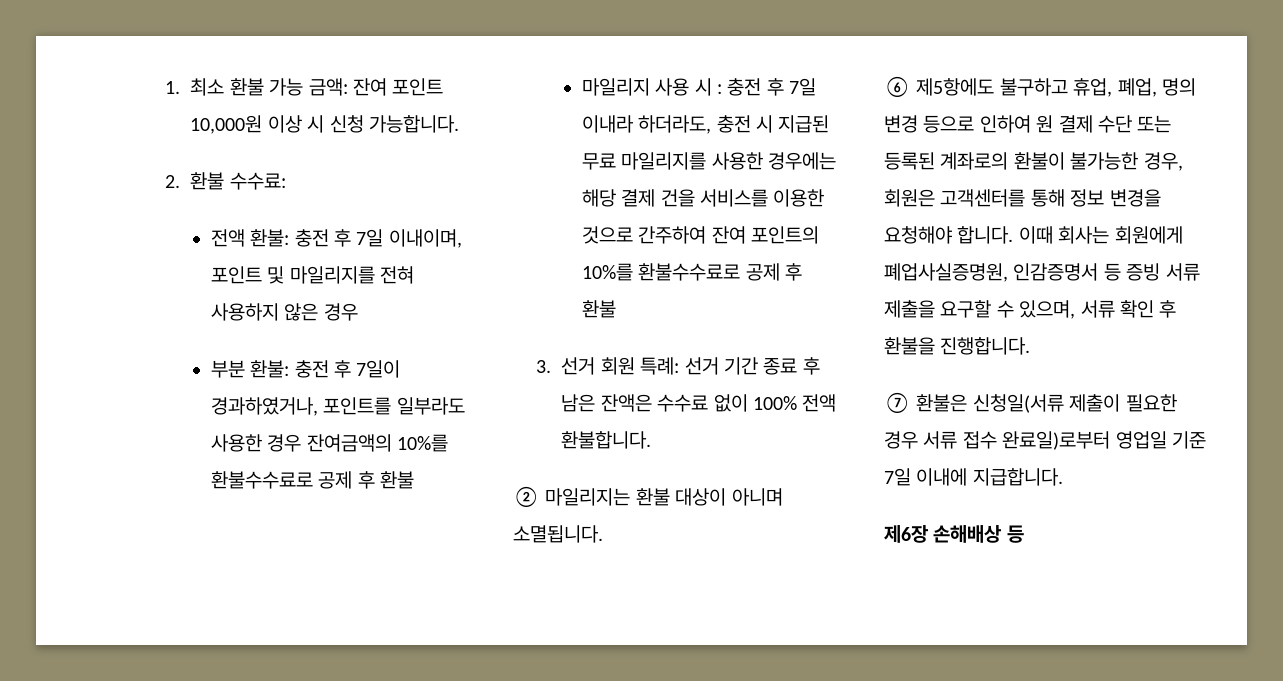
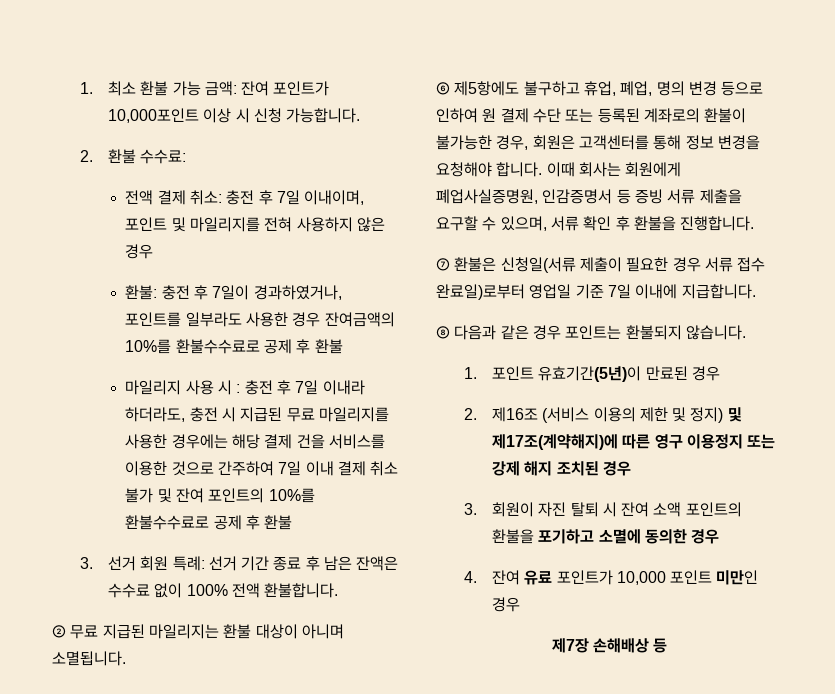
[392,78,444,96] [190,115,263,134] 포인트 10,000원 -> [273,81,330,96] [107,108,199,123] 포인트가 10,000포인트
[250,229,290,247] 환불: -> [157,190,223,205] 결제 취소:
[210,360,245,378] 부분 -> (154, 251) none
(707, 235) none -> [278,461,399,476] [125,488,172,503] 7일 이내 결제 취소 불가 및
(540, 496) none -> [70,624,145,639] 무료 지급된
[884,525,929,543] 제6장 -> [436,325,746,340] [463,366,720,382] [463,407,742,423] [491,434,776,450] [491,461,631,476] [463,502,742,517] [491,529,720,544] [463,570,759,585] [491,597,520,612] [551,638,589,653] ⑧ 다음과 같은 경우 포인트는 환불되지 않습니다. // 1. 포인트 유효기간(5년)이 만료된 경우 // 2. 제16조 (서비스 이용의 제한 및 정지) 및 제17조(계약해지)에 따른 영구 이용정지 또는 강제 해지 조치된 경우 // 3. 회원이 자진 탈퇴 시 잔여 소액 포인트의 환불을 포기하고 소멸에 동의한 경우 // 4. 잔여 유료 포인트가 10,000 포인트 미만인 경우 // 제7장

